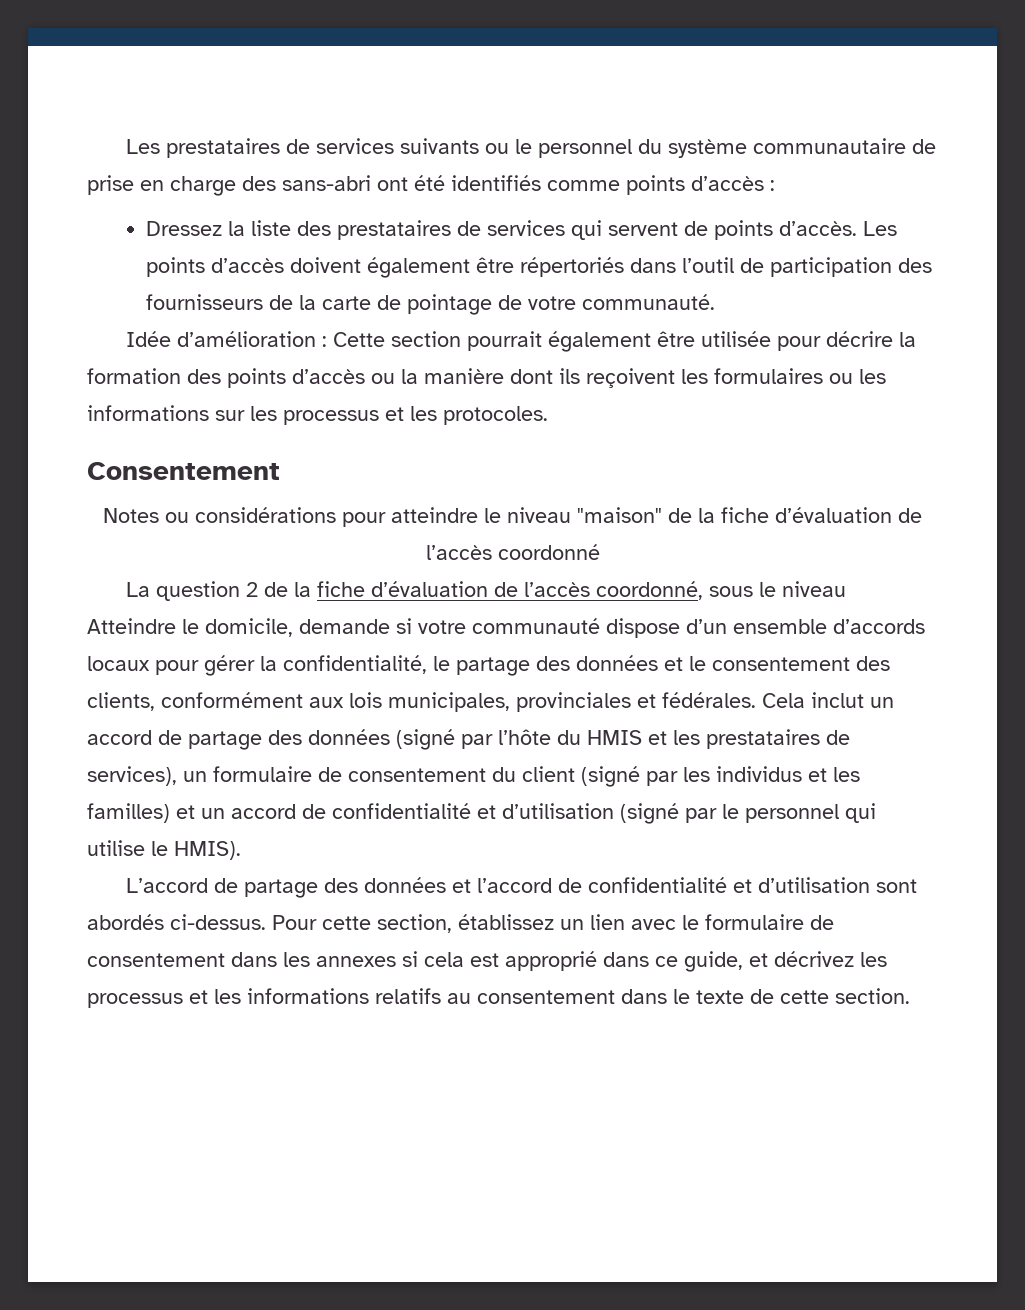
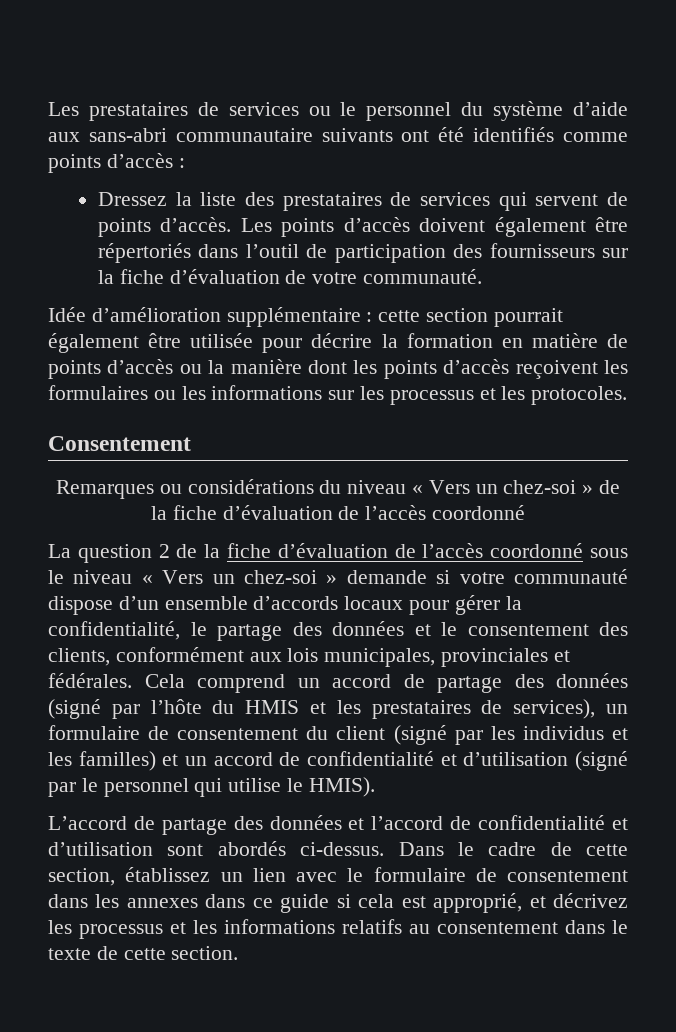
[400,138,480,154] suivants -> (299, 109) none
[753,138,937,154] [87,175,371,196] communautaire de prise en charge des sans-abri -> [573,102,629,116] [48,128,393,142] d’aide aux sans-abri communautaire suivants
[269,294,493,315] de la carte de pointage -> [602,248,628,258] [97,269,280,284] sur la fiche d’évaluation
[322,332,386,347] : Cette -> [226,307,421,327] supplémentaire : cette
[187,369,221,384] des -> [501,333,628,348] en matière de
[559,368,580,384] ils -> [353,359,510,379] les points d’accès
[103,508,159,523] Notes -> [55,480,154,499] Remarques
[342,507,662,527] pour atteindre le niveau "maison" -> [319,480,594,494] du niveau « Vers un chez-soi »
[596,581,704,600] coordonné, -> [490,543,584,558] coordonné
[87,618,293,637] Atteindre le domicile, -> [141,570,338,584] « Vers un chez-soi »
[811,692,864,708] inclut -> [197,674,285,693] comprend
[272,915,317,930] Pour -> [398,842,572,856] Dans le cadre de
[402,951,743,972] si cela est approprié dans ce guide, -> [205,893,523,913] dans ce guide si cela est approprié,

